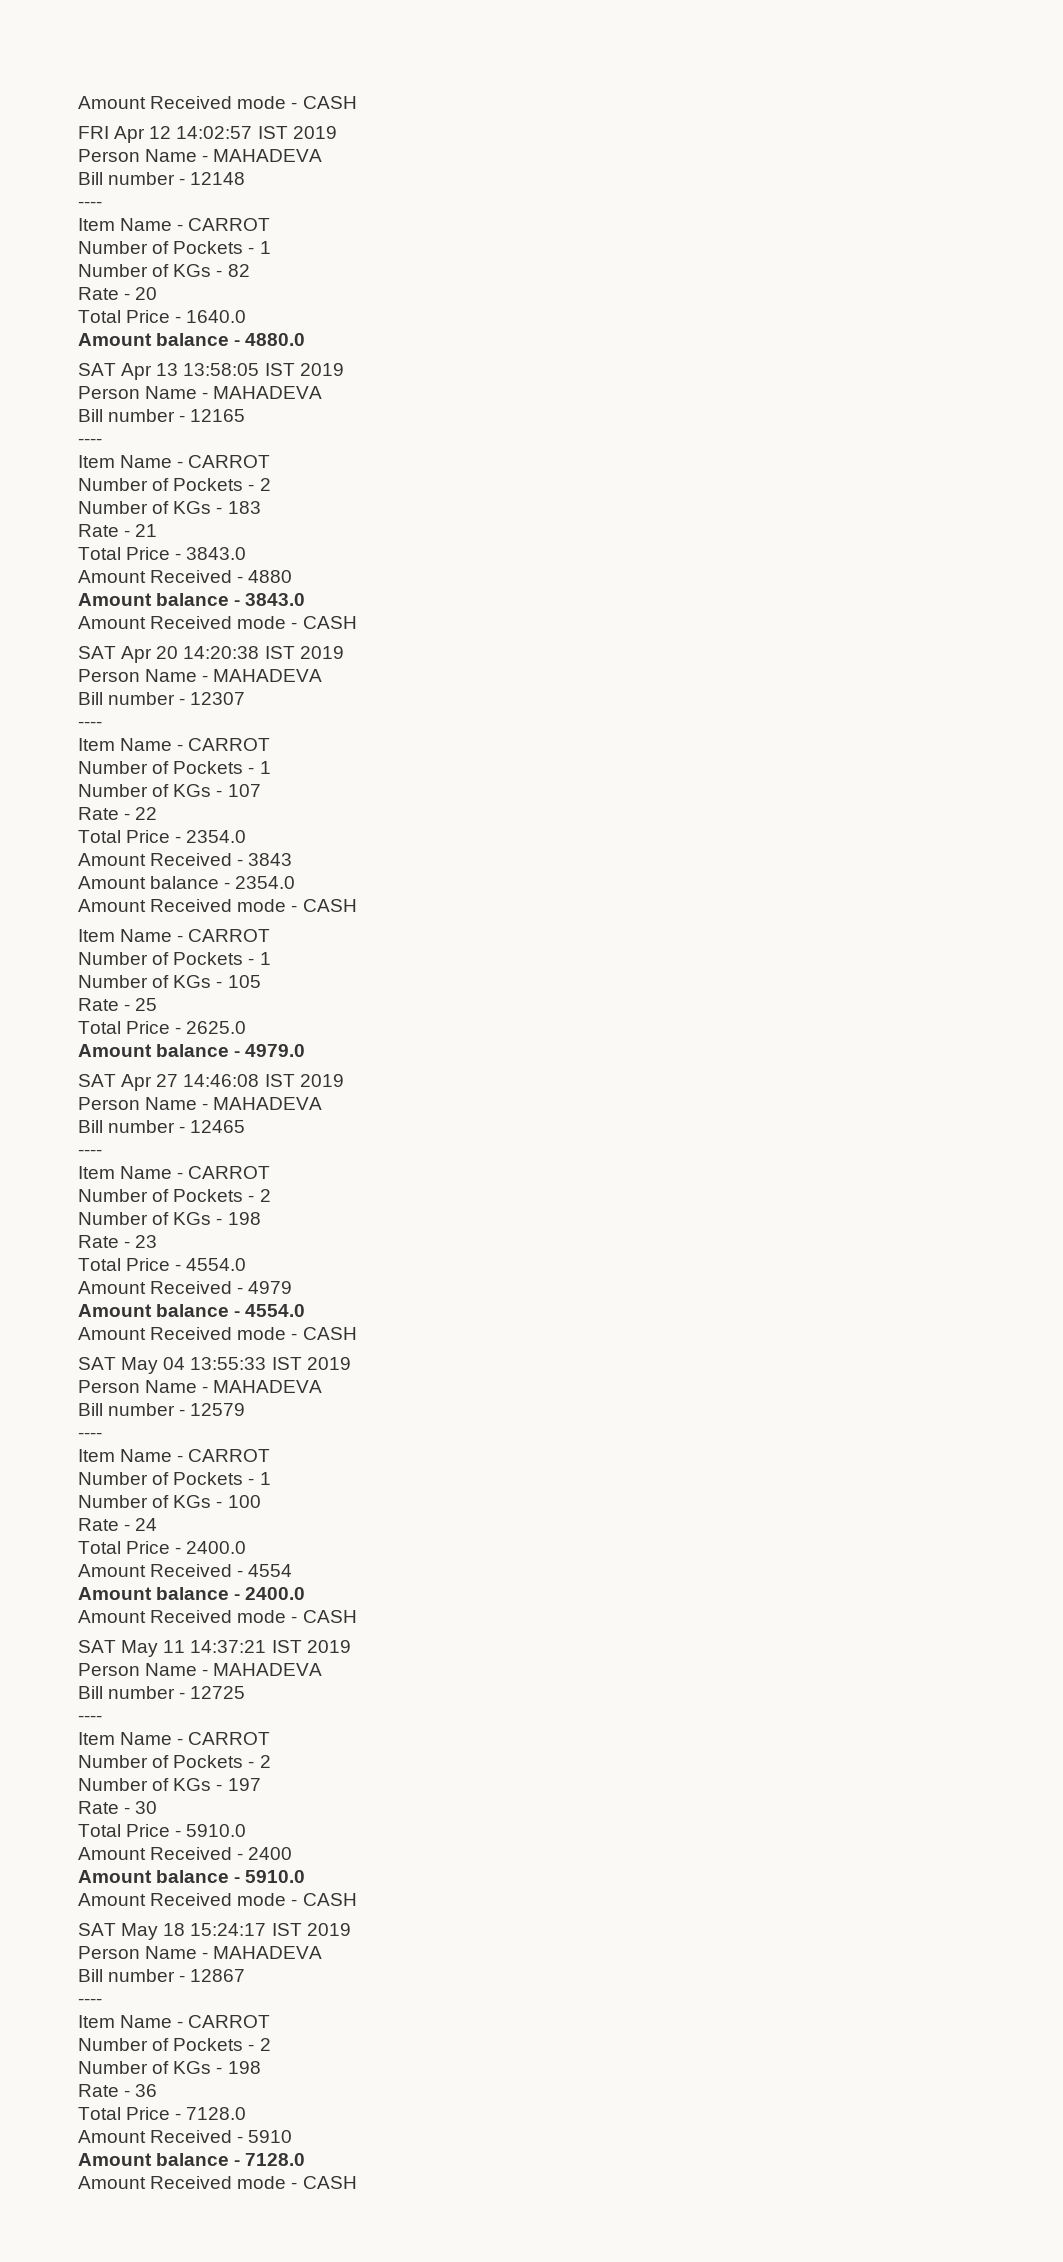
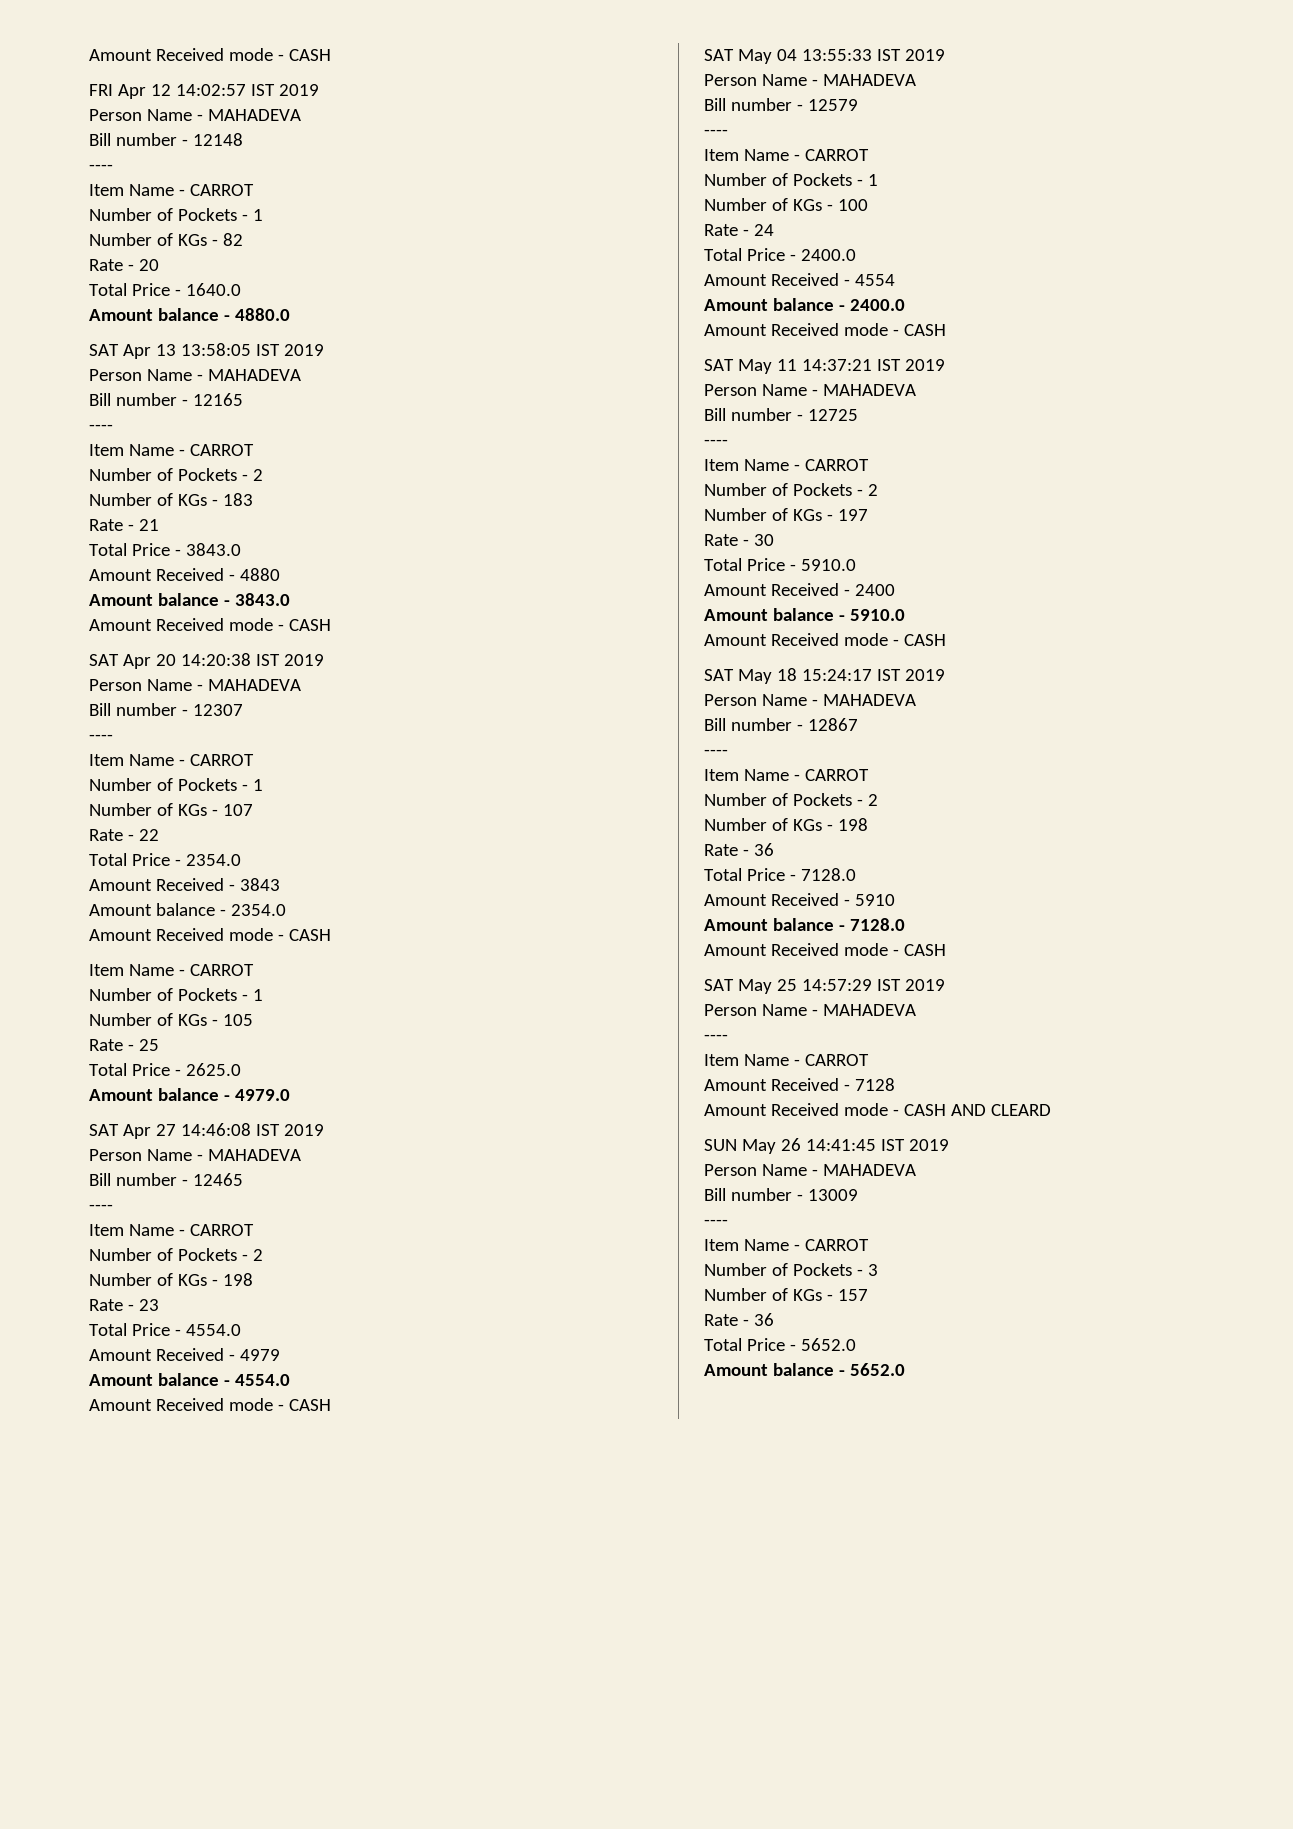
(357, 2182) none -> [704,979,945,994] [704,1004,916,1016] [704,1034,728,1041] [704,1054,869,1066] [704,1078,895,1091] [704,1103,1051,1116] [704,1138,949,1154] [704,1164,916,1176] [704,1188,858,1201] [704,1219,728,1226] [704,1239,869,1251] [704,1263,878,1276] [704,1288,868,1301] [704,1313,774,1326] [704,1338,856,1351] [704,1363,905,1376] // SAT May 25 14:57:29 IST 2019 // Person Name - MAHADEVA // ---- // Item Name - CARROT // Amount Received - 7128 // Amount Received mode - CASH AND CLEARD // SUN May 26 14:41:45 IST 2019 // Person Name - MAHADEVA // Bill number - 13009 // ---- // Item Name - CARROT // Number of Pockets - 3 // Number of KGs - 157 // Rate - 36 // Total Price - 5652.0 // Amount balance - 5652.0

